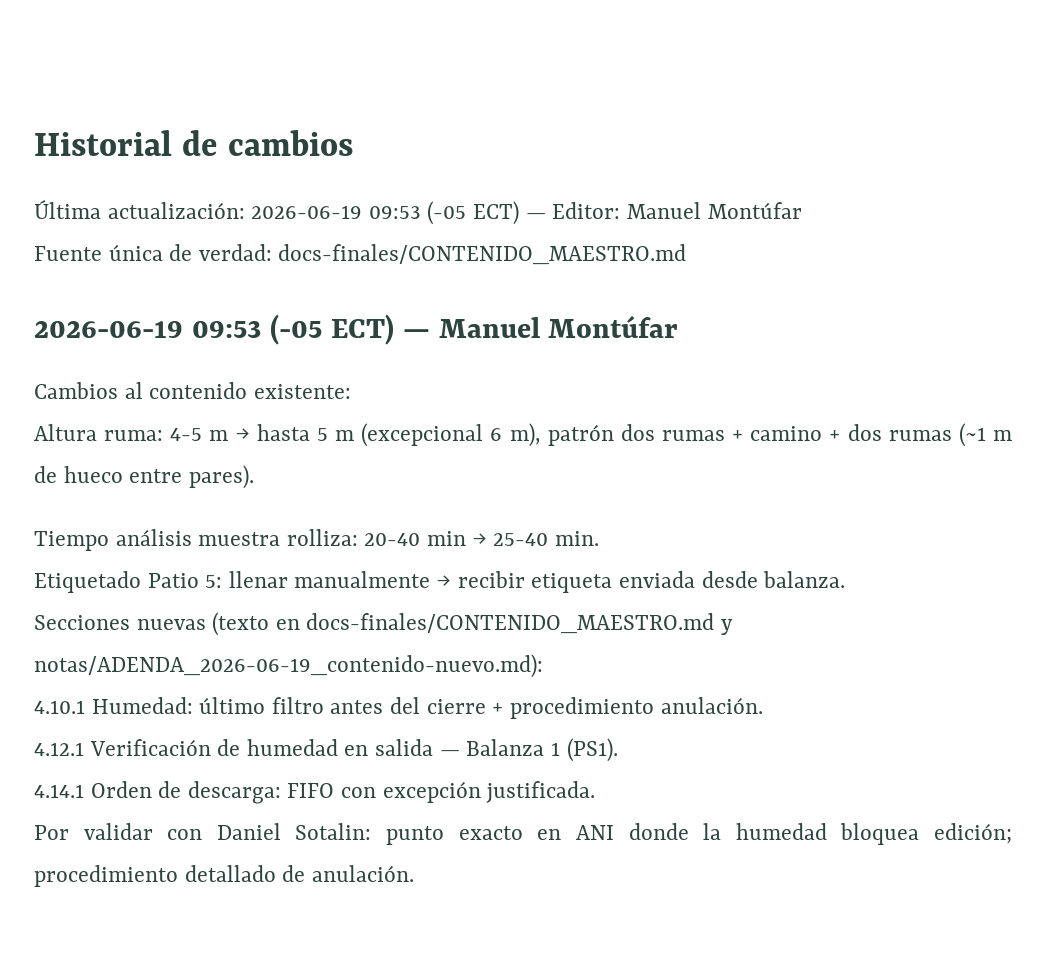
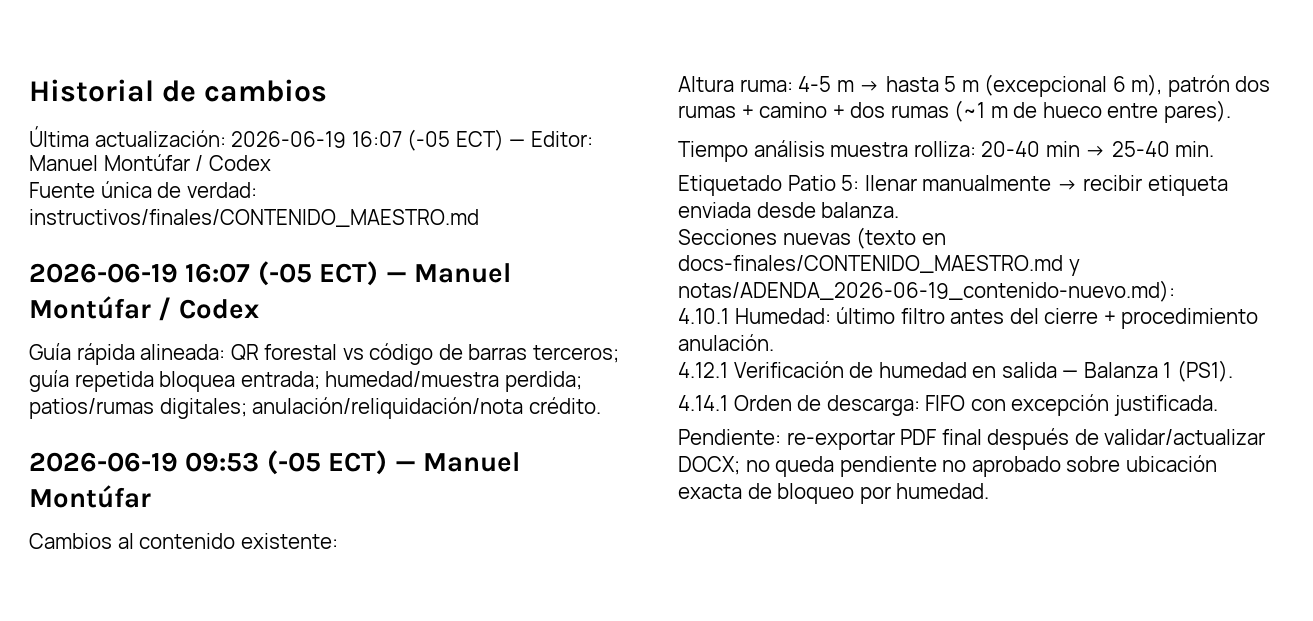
[368,206,421,219] 09:53 -> [351,131,402,147] 16:07
(802, 210) none -> [195,155,271,171] / Codex
[278,244,687,265] docs-finales/CONTENIDO_MAESTRO.md -> [29,209,479,227] [29,261,512,286] [29,296,259,321] [29,343,619,365] [29,370,582,392] [29,397,601,419] instructivos/finales/CONTENIDO_MAESTRO.md // 2026-06-19 16:07 (-05 ECT) — Manuel Montúfar / Codex // Guía rápida alineada: QR forestal vs código de barras terceros; guía repetida bloquea entrada; humedad/muestra perdida; patios/rumas digitales; anulación/reliquidación/nota crédito.
[34,823,1013,845] [34,865,414,887] Por validar con Daniel Sotalin: punto exacto en ANI donde la humedad bloquea edición; procedimiento detallado de anulación. -> [678,428,1266,450] [678,455,1217,477] [678,483,990,504] Pendiente: re-exportar PDF final después de validar/actualizar DOCX; no queda pendiente no aprobado sobre ubicación exacta de bloqueo por humedad.

